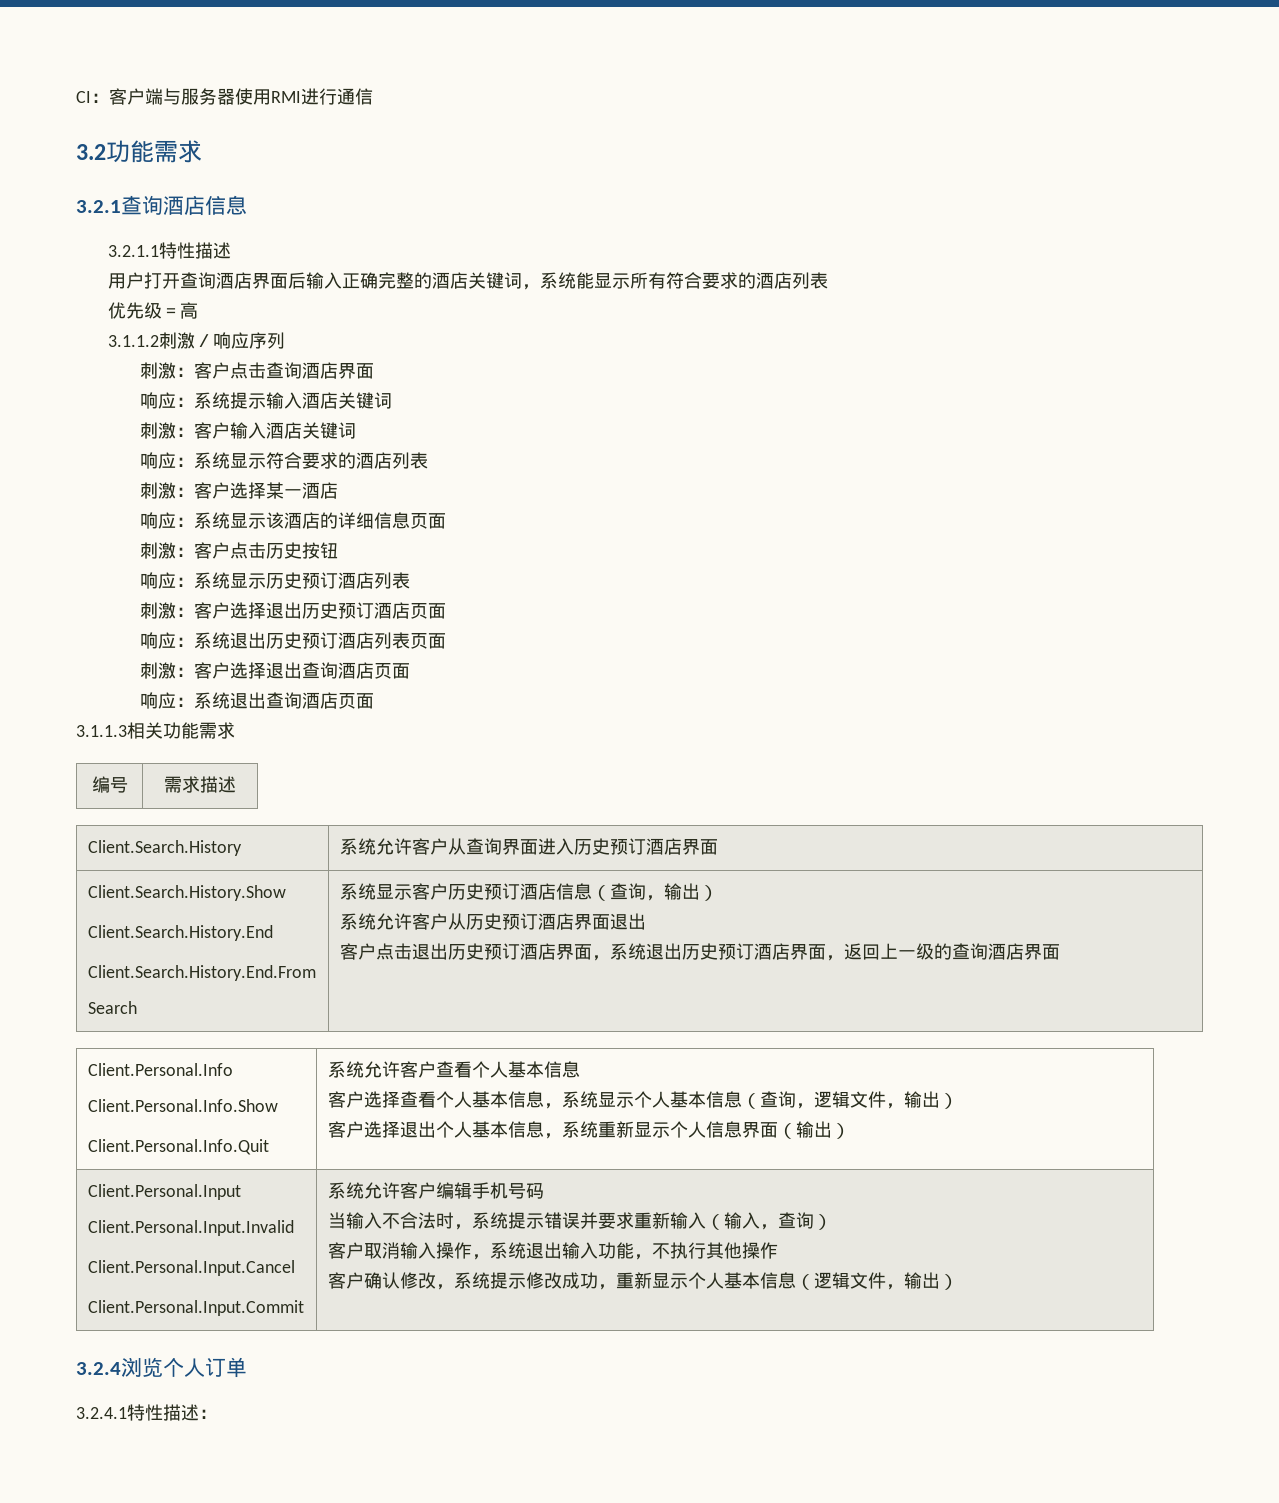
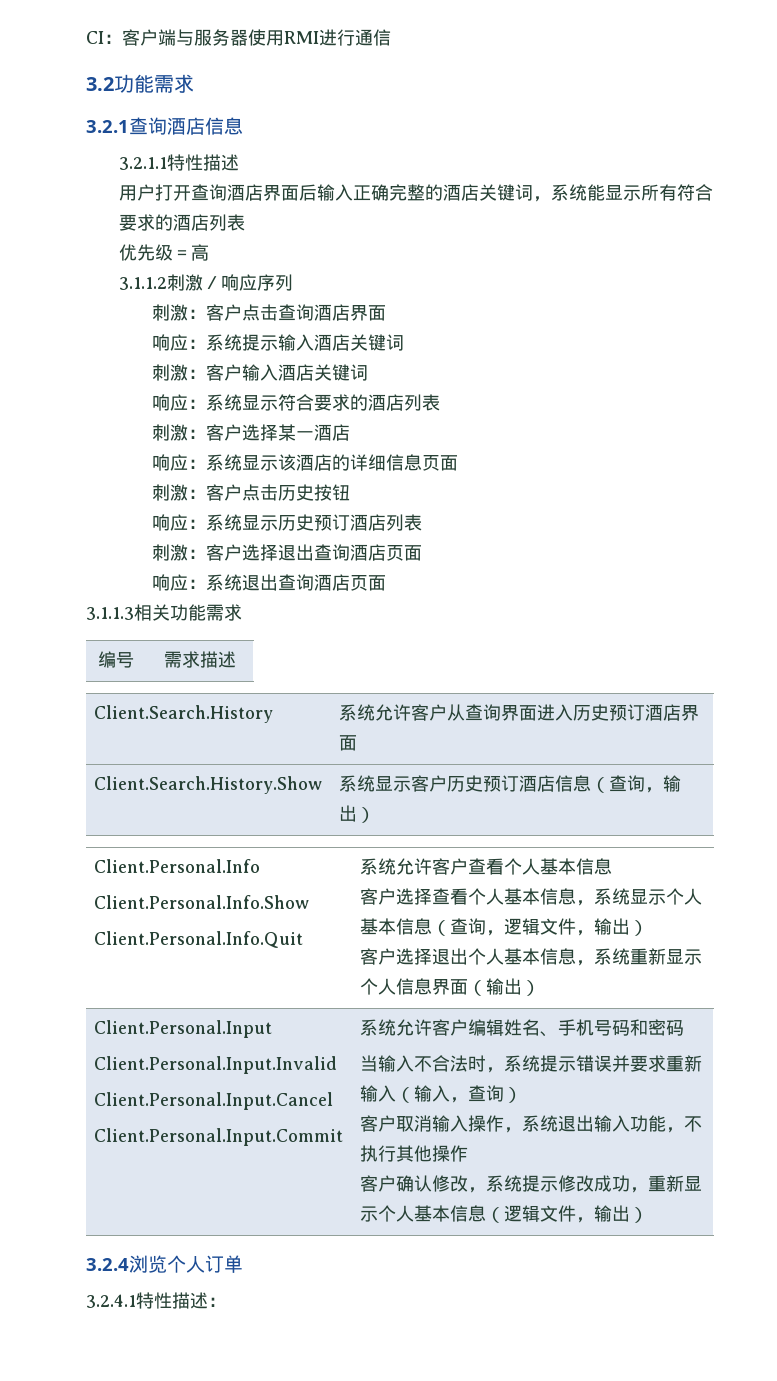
[139,602,446,619] [139,632,446,649] // 刺激：客户选择退出历史预订酒店页面 // 响应：系统退出历史预订酒店列表页面 -> (423, 522) none
[87,925,273,941] [87,965,316,981] [87,1001,137,1014] // Client.Search.History.End // Client.Search.History.End.From // Search -> (323, 785) none
[339,913,646,930] [339,943,1060,961] // 系统允许客户从历史预订酒店界面退出 // 客户点击退出历史预订酒店界面，系统退出历史预订酒店界面，返回上一级的查询酒店界面 -> (376, 815) none
(472, 1190) none -> [504,1019,559,1037] 姓名、
(544, 1191) none -> [630,1019,685,1036] 和密码

